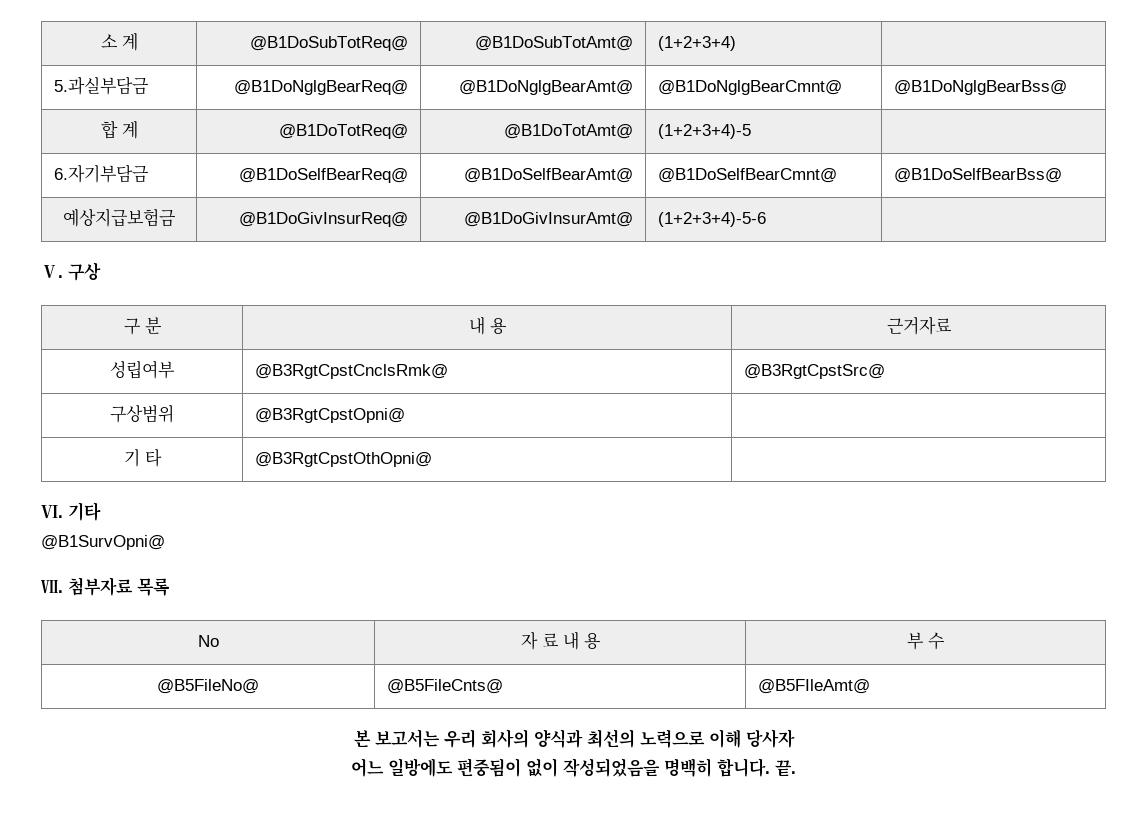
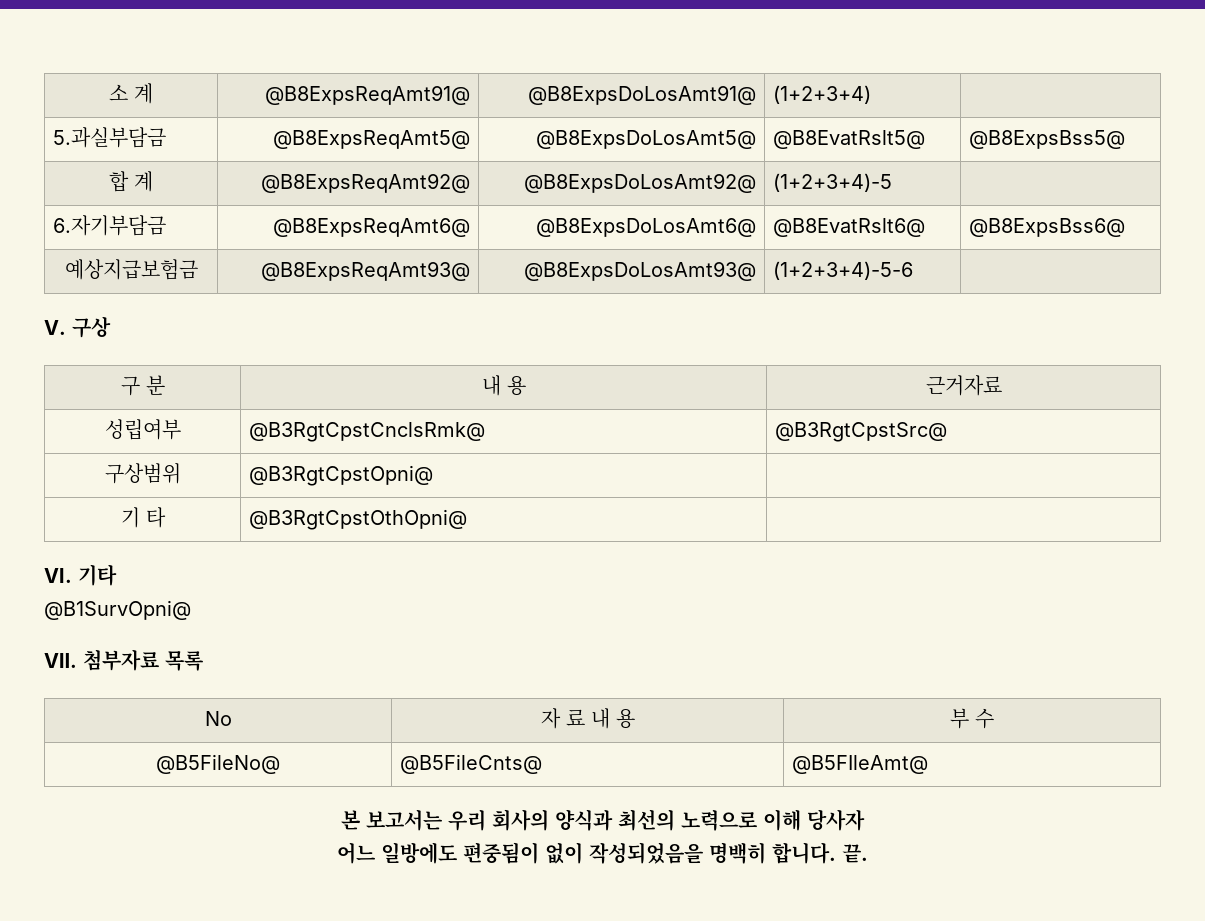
[250,36,409,51] [475,36,634,51] @B1DoSubTotReq@ | @B1DoSubTotAmt@ -> [264,85,470,105] [527,85,756,105] @B8ExpsReqAmt91@ | @B8ExpsDoLosAmt91@
[234,80,409,95] [459,80,634,95] [657,80,842,95] [893,80,1067,95] @B1DoNglgBearReq@ | @B1DoNglgBearAmt@ | @B1DoNglgBearCmnt@ | @B1DoNglgBearBss@ -> [272,130,470,149] [535,130,756,149] [773,130,926,149] [969,130,1126,149] @B8ExpsReqAmt5@ | @B8ExpsDoLosAmt5@ | @B8EvatRslt5@ | @B8ExpsBss5@
[279,124,409,139] [504,124,634,139] @B1DoTotReq@ | @B1DoTotAmt@ -> [260,173,470,193] [523,173,756,193] @B8ExpsReqAmt92@ | @B8ExpsDoLosAmt92@
[239,168,409,183] [464,168,634,183] [657,168,837,183] [893,168,1062,183] @B1DoSelfBearReq@ | @B1DoSelfBearAmt@ | @B1DoSelfBearCmnt@ | @B1DoSelfBearBss@ -> [272,218,470,237] [535,218,756,237] [773,218,926,237] [969,218,1126,237] @B8ExpsReqAmt6@ | @B8ExpsDoLosAmt6@ | @B8EvatRslt6@ | @B8ExpsBss6@
[239,212,409,227] [464,212,634,227] @B1DoGivInsurReq@ | @B1DoGivInsurAmt@ -> [260,261,470,281] [523,261,756,281] @B8ExpsReqAmt93@ | @B8ExpsDoLosAmt93@

